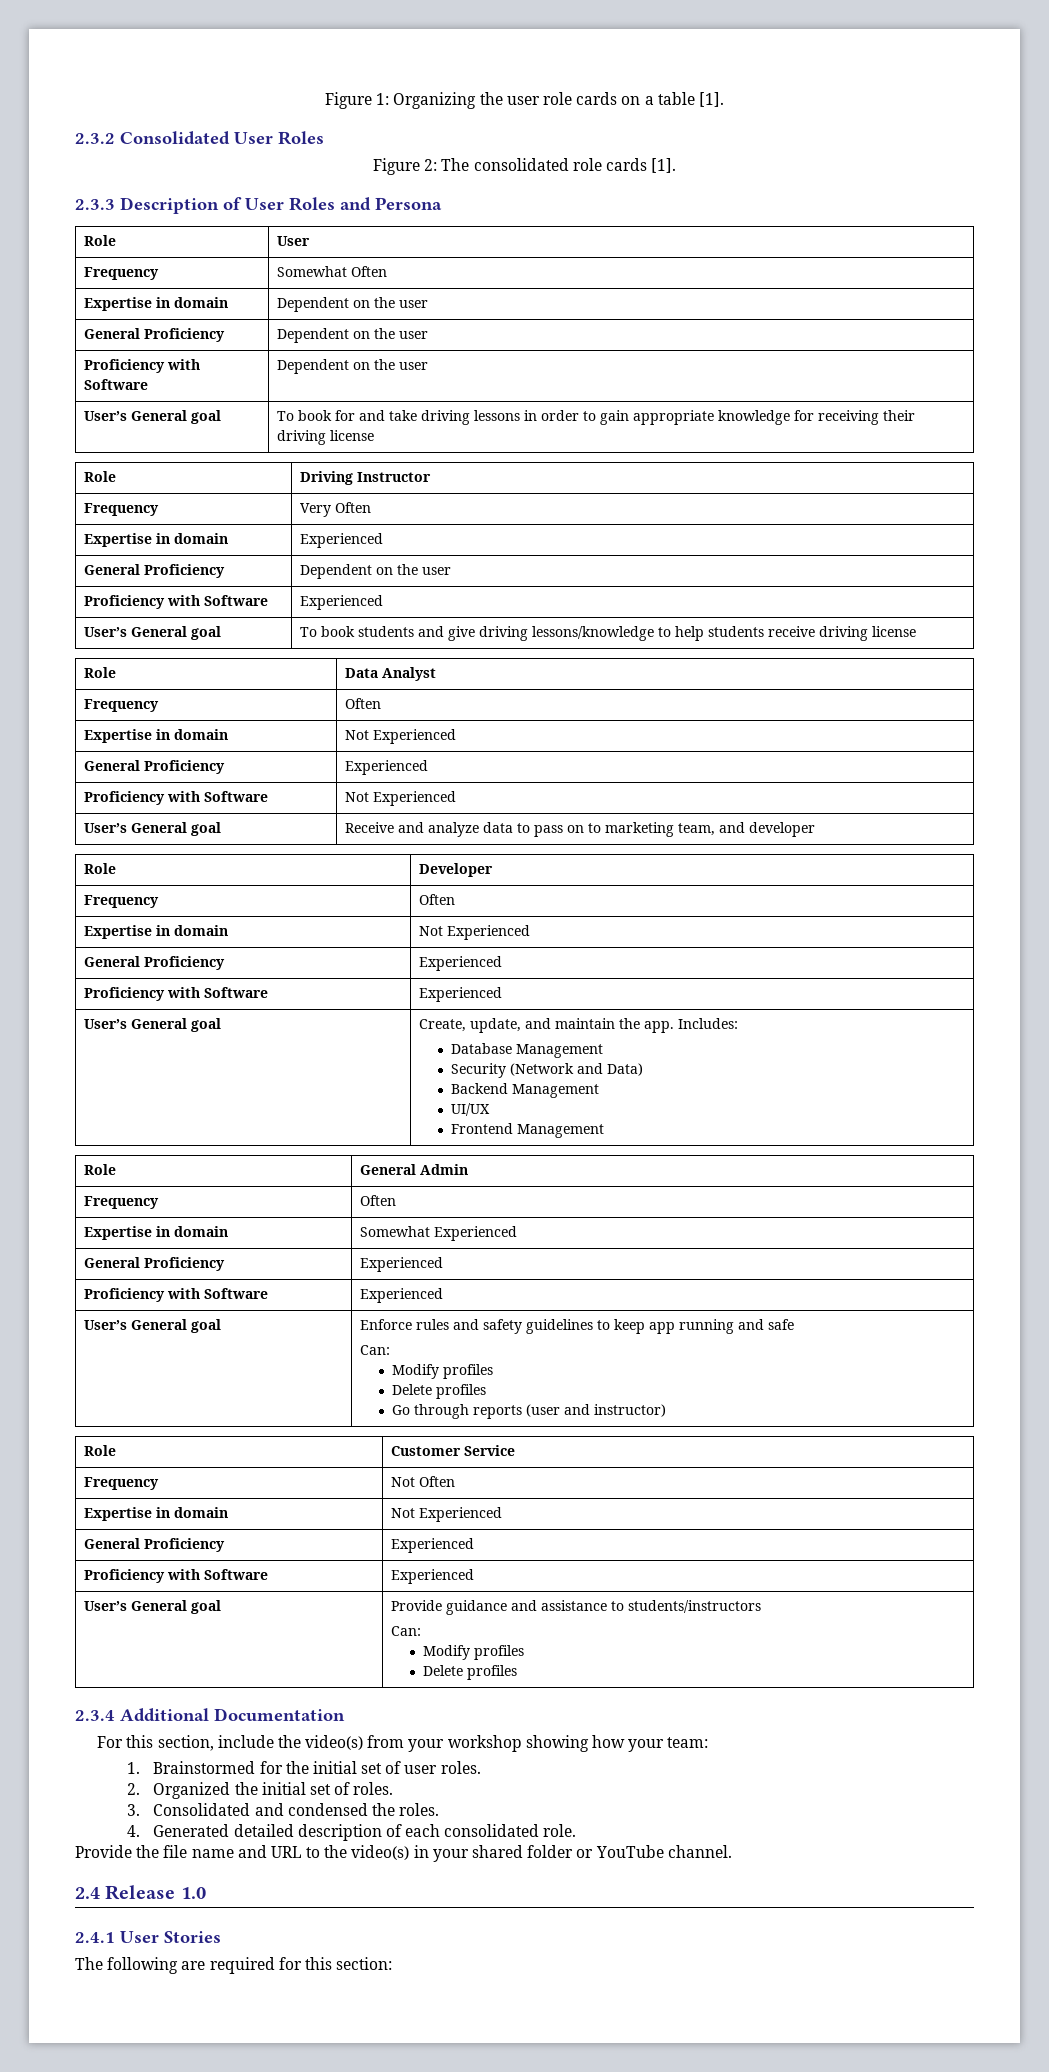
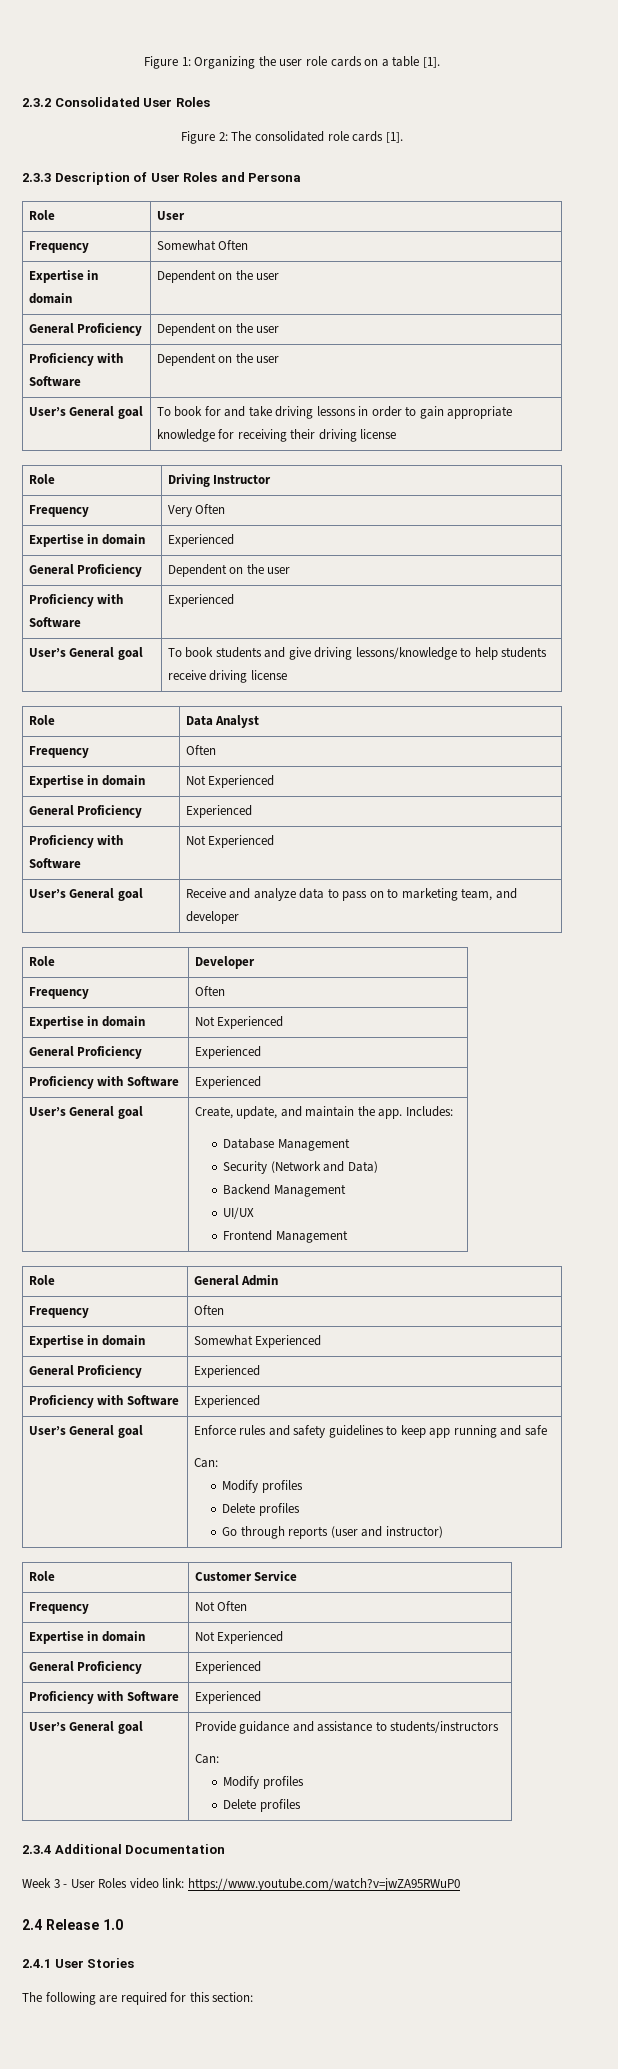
[97,1735,709,1752] [127,1761,481,1774] [127,1782,394,1799] [127,1803,440,1816] [127,1824,577,1841] [75,1845,732,1862] For this section, include the video(s) from your workshop showing how your team: // 1. Brainstormed for the initial set of user roles. // 2. Organized the initial set of roles. // 3. Consolidated and condensed the roles. // 4. Generated detailed description of each consolidated role. // Provide the file name and URL to the video(s) in your shared folder or YouTube channel. -> [22,1878,460,1891] Week 3 - User Roles video link: https://www.youtube.com/watch?v=jwZA95RWuP0

